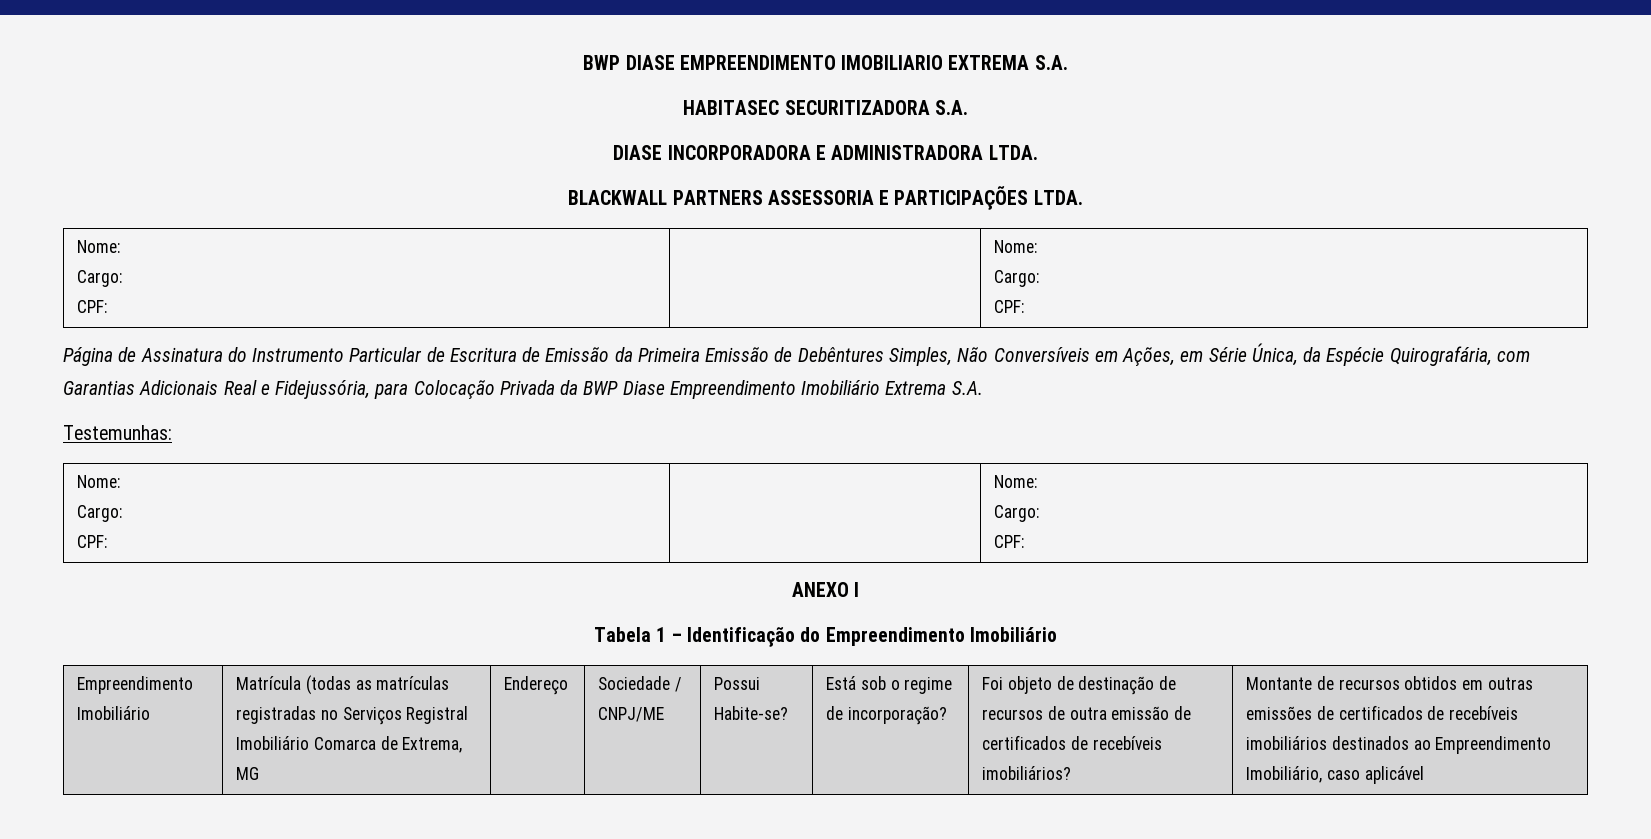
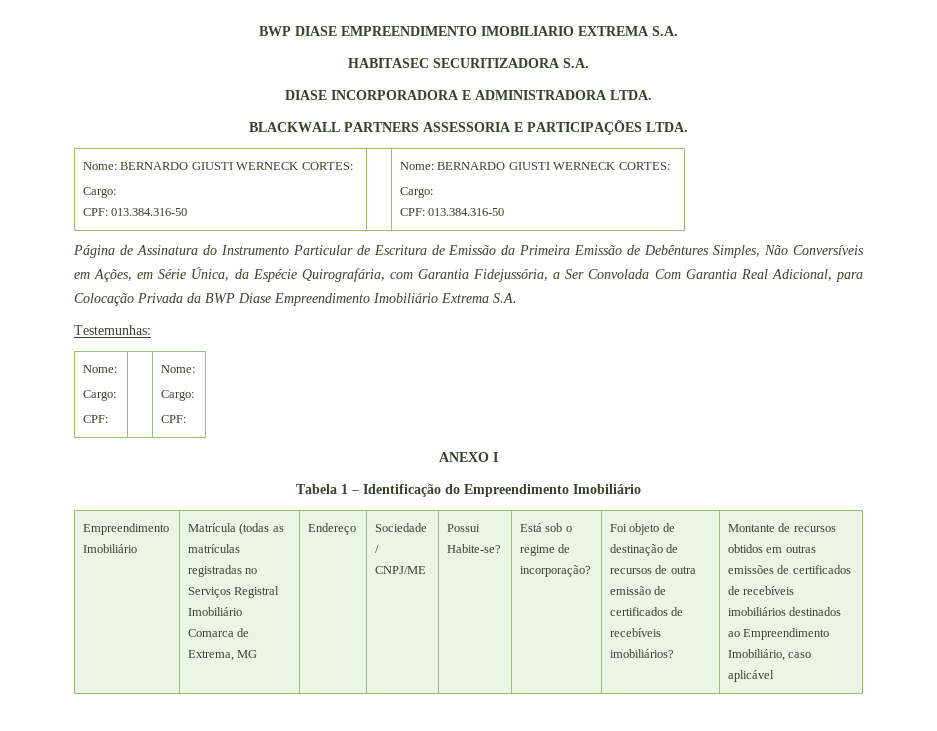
[77,270,123,287] [77,300,108,313] [994,240,1038,253] [994,270,1040,287] [994,300,1025,313] // Cargo: // CPF: | | Nome: // Cargo: // CPF: -> [120,162,353,170] [83,187,117,198] [83,208,188,216] [400,162,670,170] [400,187,434,198] [400,208,505,216] BERNARDO GIUSTI WERNECK CORTES: // Cargo: // CPF: 013.384.316-50 | | Nome: BERNARDO GIUSTI WERNECK CORTES: // Cargo: // CPF: 013.384.316-50
[63,380,371,399] Garantias Adicionais Real e Fidejussória, -> [418,269,832,282] Garantia Fidejussória, a Ser Convolada Com Garantia Real Adicional,

